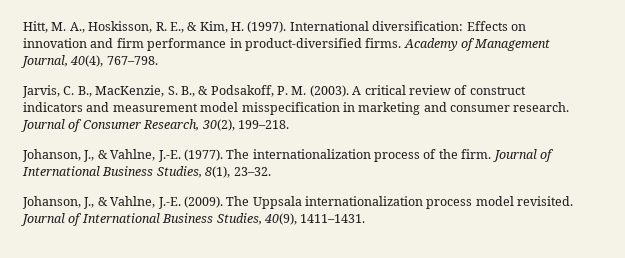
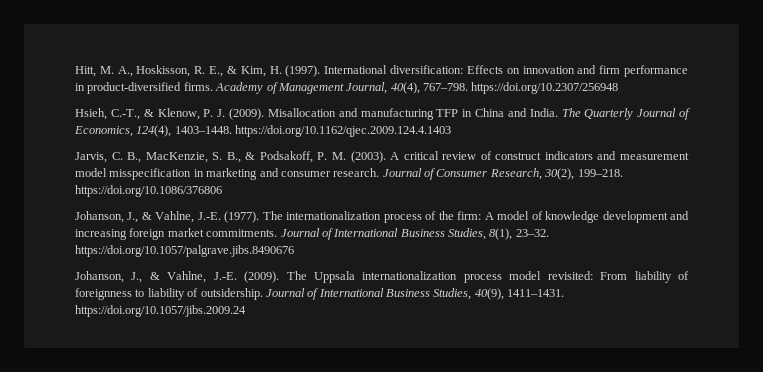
(158, 60) none -> [471,82,619,94] [75,108,690,120] [74,125,452,137] https://doi.org/10.2307/256948 // Hsieh, C.-T., & Klenow, P. J. (2009). Misallocation and manufacturing TFP in China and India. The Quarterly Journal of Economics, 124(4), 1403–1448. https://doi.org/10.1162/qjec.2009.124.4.1403
(289, 124) none -> [75,185,222,197] https://doi.org/10.1086/376806
[461,149,492,159] firm. -> [457,211,690,223] [75,228,278,240] firm: A model of knowledge development and increasing foreign market commitments.
(271, 171) none -> [75,245,294,257] https://doi.org/10.1057/palgrave.jibs.8490676
[517,196,574,206] revisited. -> [547,271,690,283] [75,288,263,300] revisited: From liability of foreignness to liability of outsidership.
(366, 218) none -> [75,305,246,317] https://doi.org/10.1057/jibs.2009.24

